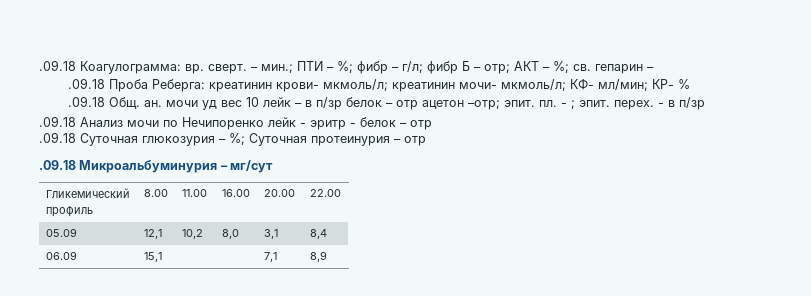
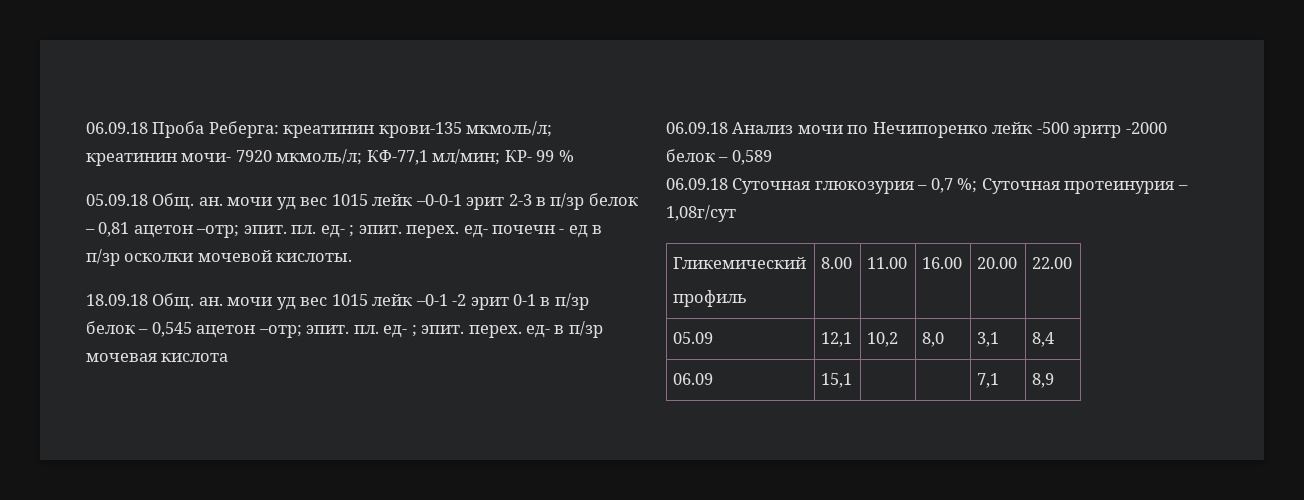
[39,60,654,74] [68,78,106,89] .09.18 Коагулограмма: вр. сверт. – мин.; ПТИ – %; фибр – г/л; фибр Б – отр; АКТ – %; св. гепарин – // .09.18 -> [86,122,148,134] 06.09.18
[276,82,320,92] крови- -> [378,122,462,138] крови-135
[501,79,595,91] мкмоль/л; КФ- -> [235,149,428,165] 7920 мкмоль/л; КФ-77,1
(675, 84) none -> [536,150,555,162] 99
[68,96,706,110] [39,116,76,127] .09.18 Общ. ан. мочи уд вес 10 лейк – в п/зр белок – отр ацетон –отр; эпит. пл. - ; эпит. перех. - в п/зр // .09.18 -> [86,193,638,210] [85,222,603,238] [86,249,353,266] [86,293,589,310] [86,321,603,338] [86,353,229,362] [666,122,728,134] 05.09.18 Общ. ан. мочи уд вес 1015 лейк –0-0-1 эрит 2-3 в п/зр белок – 0,81 ацетон –отр; эпит. пл. ед- ; эпит. перех. ед- почечн - ед в п/зр осколки мочевой кислоты. // 18.09.18 Общ. ан. мочи уд вес 1015 лейк –0-1 -2 эрит 0-1 в п/зр белок – 0,545 ацетон –отр; эпит. пл. ед- ; эпит. перех. ед- в п/зр мочевая кислота // 06.09.18
[300,117,432,130] [39,132,76,143] - эритр - белок – отр // .09.18 -> [1036,122,1167,138] [666,149,772,165] [666,178,728,190] -500 эритр -2000 белок – 0,589 // 06.09.18
(226, 141) none -> [930,178,953,193] 0,7
[404,136,426,146] [39,160,274,173] отр // .09.18 Микроальбуминурия – мг/сут -> [666,205,736,222] 1,08г/сут

